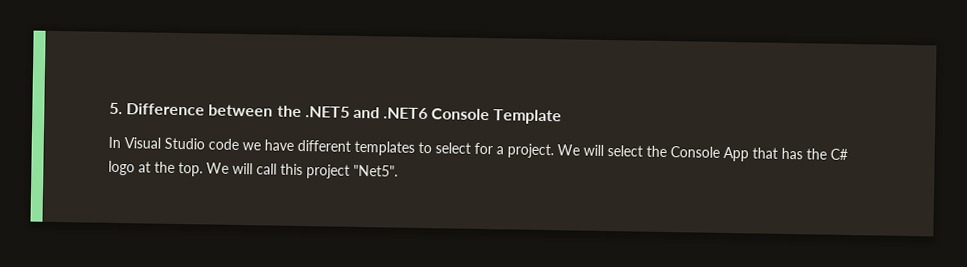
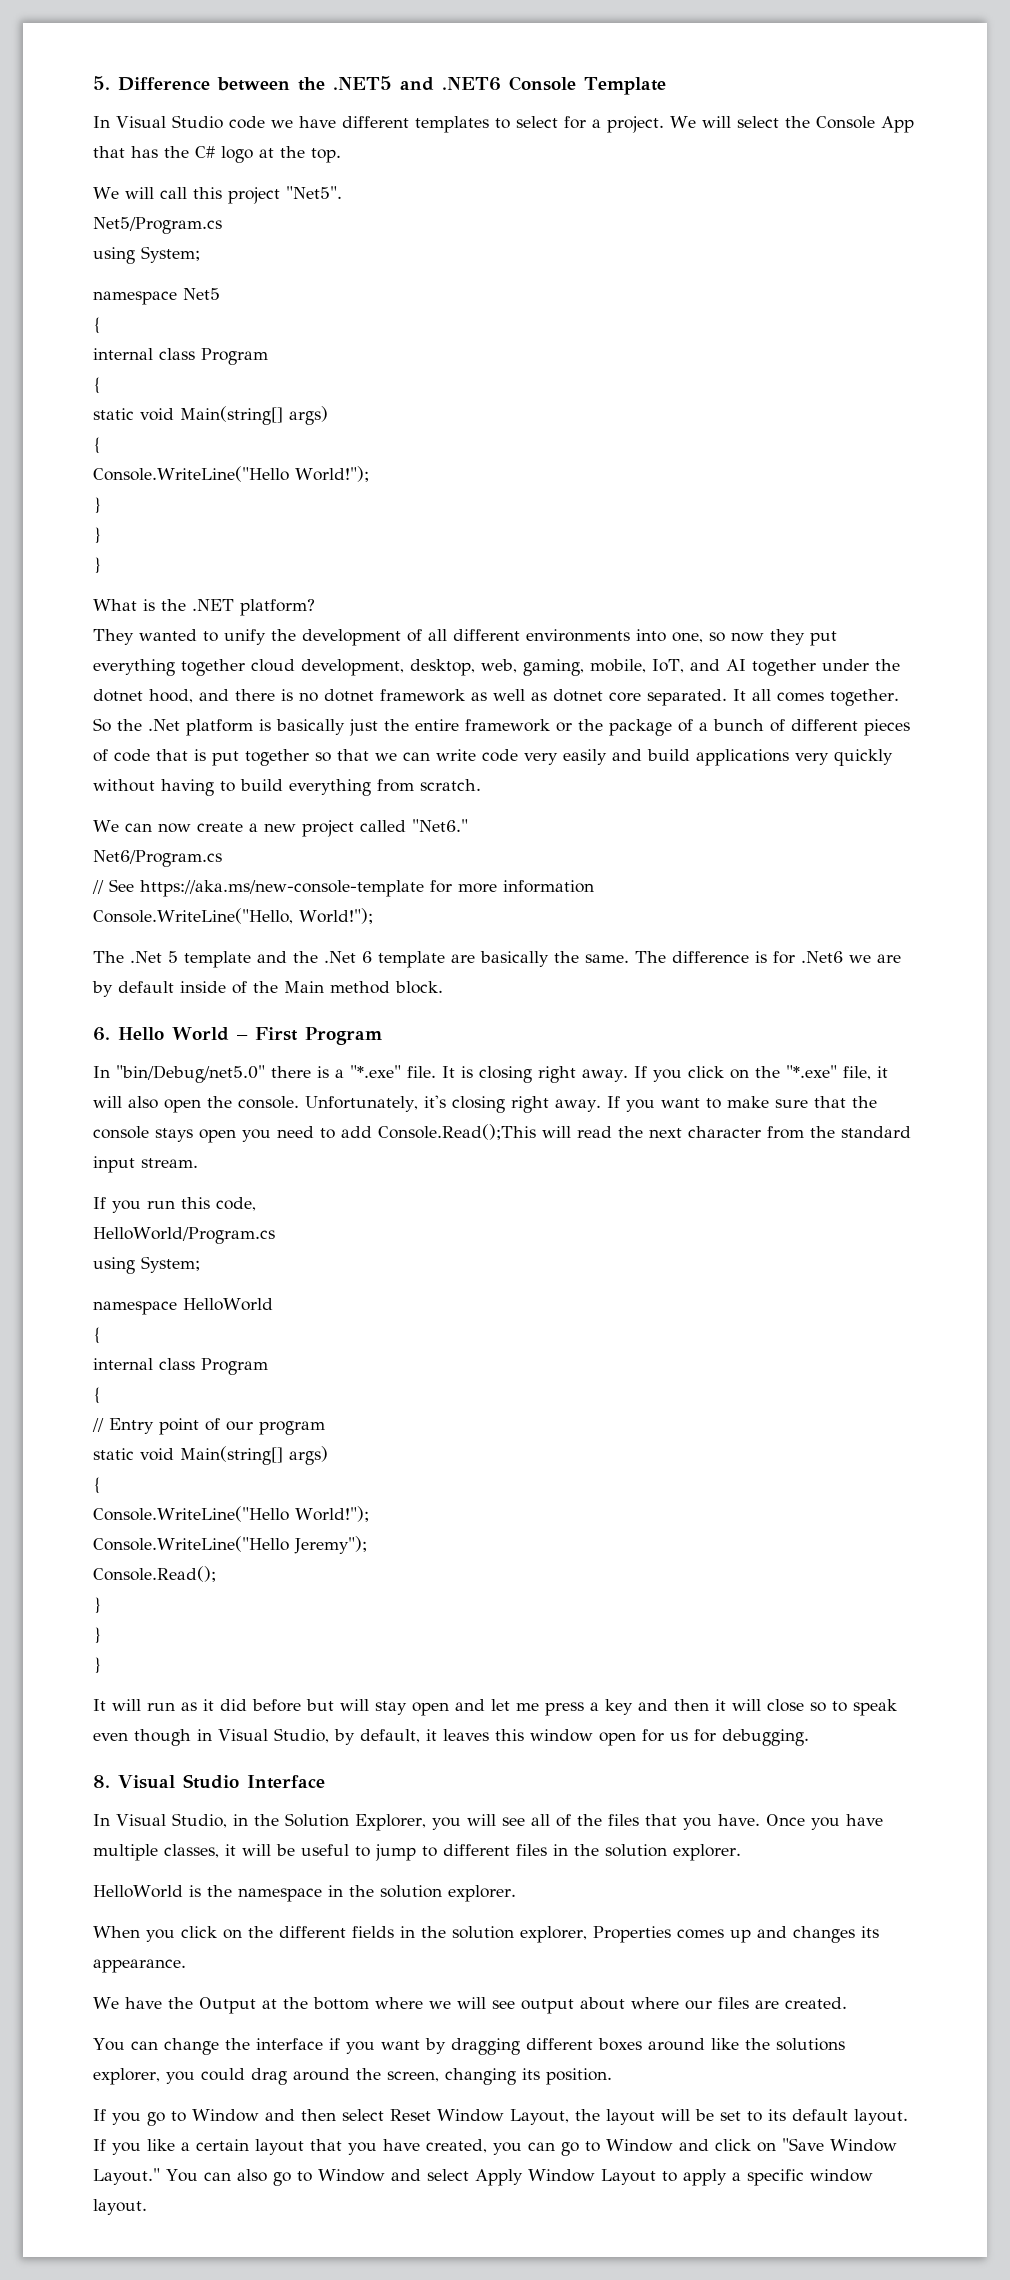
(203, 169) none -> (341, 155) //
(398, 170) none -> [93,217,222,234] [93,246,200,264] [93,288,220,305] [93,317,102,334] [93,348,268,365] [93,377,102,394] [93,406,328,425] [93,437,102,454] [93,466,369,482] [93,497,102,514] [93,527,102,544] [93,557,102,574] [93,599,315,616] [93,629,837,646] [93,659,900,676] [93,689,899,706] [93,718,910,736] [93,749,893,766] [93,779,481,796] [93,819,468,837] [93,850,222,867] [92,879,594,897] [93,908,373,924] [93,951,901,968] [92,981,443,997] [93,1027,382,1045] [93,1065,888,1083] [93,1095,877,1113] [93,1124,911,1143] [93,1156,198,1173] [93,1197,256,1213] [93,1227,275,1244] [93,1256,200,1274] [93,1298,273,1315] [93,1327,102,1344] [93,1358,268,1375] [93,1387,102,1404] [92,1418,325,1435] [93,1446,328,1465] [93,1477,102,1494] [93,1506,369,1522] [93,1536,367,1554] [93,1566,216,1582] [93,1597,102,1614] [93,1627,102,1644] [93,1657,102,1674] [93,1699,897,1716] [93,1728,809,1746] [93,1774,325,1789] [93,1813,883,1831] [93,1844,741,1861] [93,1885,516,1902] [93,1926,879,1943] [93,1959,186,1973] [93,1997,847,2014] [93,2038,845,2055] [93,2068,612,2085] [93,2109,908,2126] [93,2138,897,2156] [93,2168,873,2186] [93,2199,147,2215] // Net5/Program.cs // using System; // namespace Net5 // { // internal class Program // { // static void Main(string[] args) // { // Console.WriteLine("Hello World!"); // } // } // } // What is the .NET platform? // They wanted to unify the development of all different environments into one, so now they put everything together cloud development, desktop, web, gaming, mobile, IoT, and AI together under the dotnet hood, and there is no dotnet framework as well as dotnet core separated. It all comes together. So the .Net platform is basically just the entire framework or the package of a bunch of different pieces of code that is put together so that we can write code very easily and build applications very quickly without having to build everything from scratch. // We can now create a new project called "Net6." // Net6/Program.cs // // See https://aka.ms/new-console-template for more information // Console.WriteLine("Hello, World!"); // The .Net 5 template and the .Net 6 template are basically the same. The difference is for .Net6 we are by default inside of the Main method block. // 6. Hello World – First Program // In "bin/Debug/net5.0" there is a "*.exe" file. It is closing right away. If you click on the "*.exe" file, it will also open the console. Unfortunately, it's closing right away. If you want to make sure that the console stays open you need to add Console.Read();This will read the next character from the standard input stream. // If you run this code, // HelloWorld/Program.cs // using System; // namespace HelloWorld // { // internal class Program // { // // Entry point of our program // static void Main(string[] args) // { // Console.WriteLine("Hello World!"); // Console.WriteLine("Hello Jeremy"); // Console.Read(); // } // } // } // It will run as it did before but will stay open and let me press a key and then it will close so to speak even though in Visual Studio, by default, it leaves this window open for us for debugging. // 8. Visual Studio Interface // In Visual Studio, in the Solution Explorer, you will see all of the files that you have. Once you have multiple classes, it will be useful to jump to different files in the solution explorer. // HelloWorld is the namespace in the solution explorer. // When you click on the different fields in the solution explorer, Properties comes up and changes its appearance. // We have the Output at the bottom where we will see output about where our files are created. // You can change the interface if you want by dragging different boxes around like the solutions explorer, you could drag around the screen, changing its position. // If you go to Window and then select Reset Window Layout, the layout will be set to its default layout. If you like a certain layout that you have created, you can go to Window and click on "Save Window Layout." You can also go to Window and select Apply Window Layout to apply a specific window layout.

